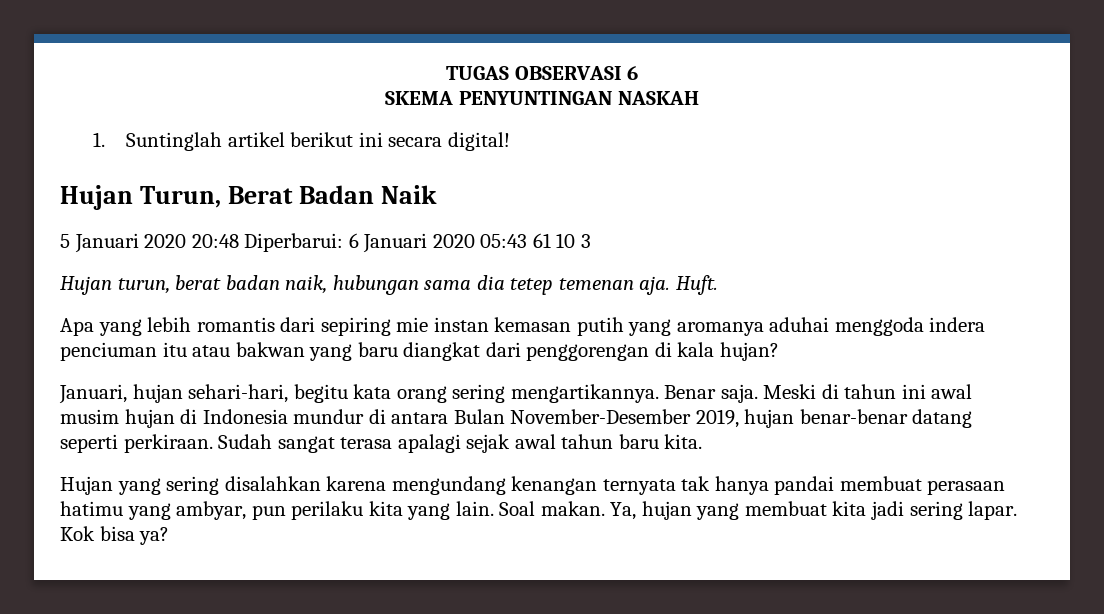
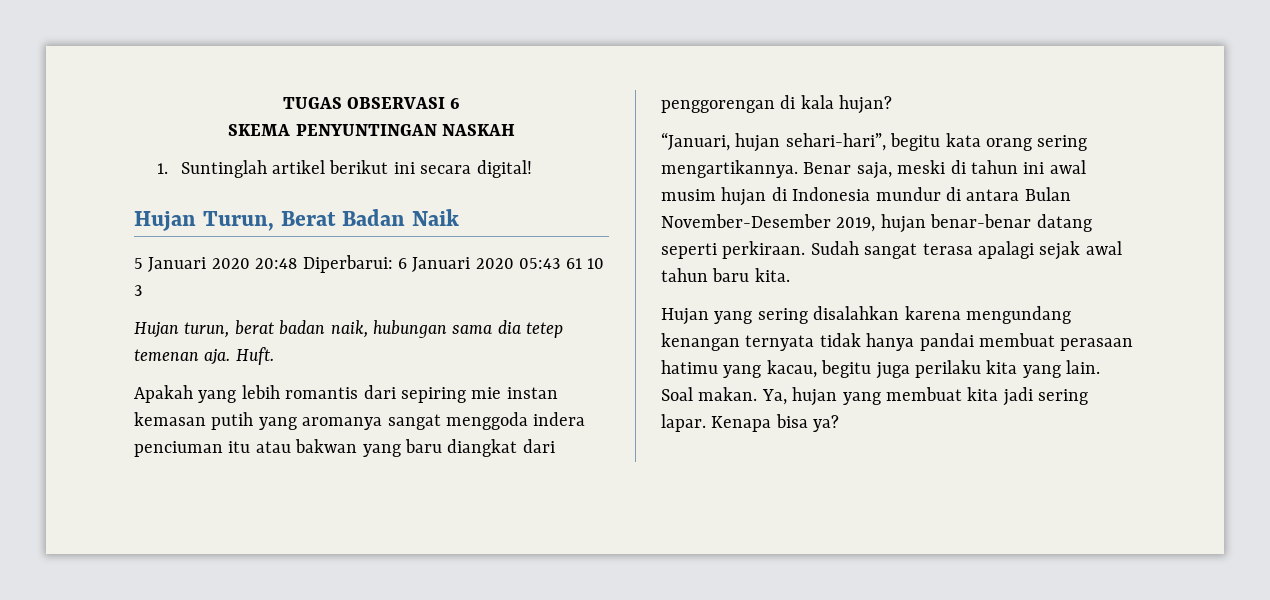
[60,318,94,336] Apa -> [134,385,193,403] Apakah
[769,317,830,332] aduhai -> [387,414,441,430] sangat
[59,384,289,404] Januari, hujan sehari-hari, -> [661,132,886,152] “Januari, hujan sehari-hari”,
[720,384,817,403] saja. Meski -> [856,160,946,179] saja, meski
[681,476,711,491] tak -> [819,333,861,347] tidak
[176,501,286,520] ambyar, pun -> [766,360,910,379] kacau, begitu juga
[60,526,95,541] Kok -> [711,416,772,432] Kenapa

